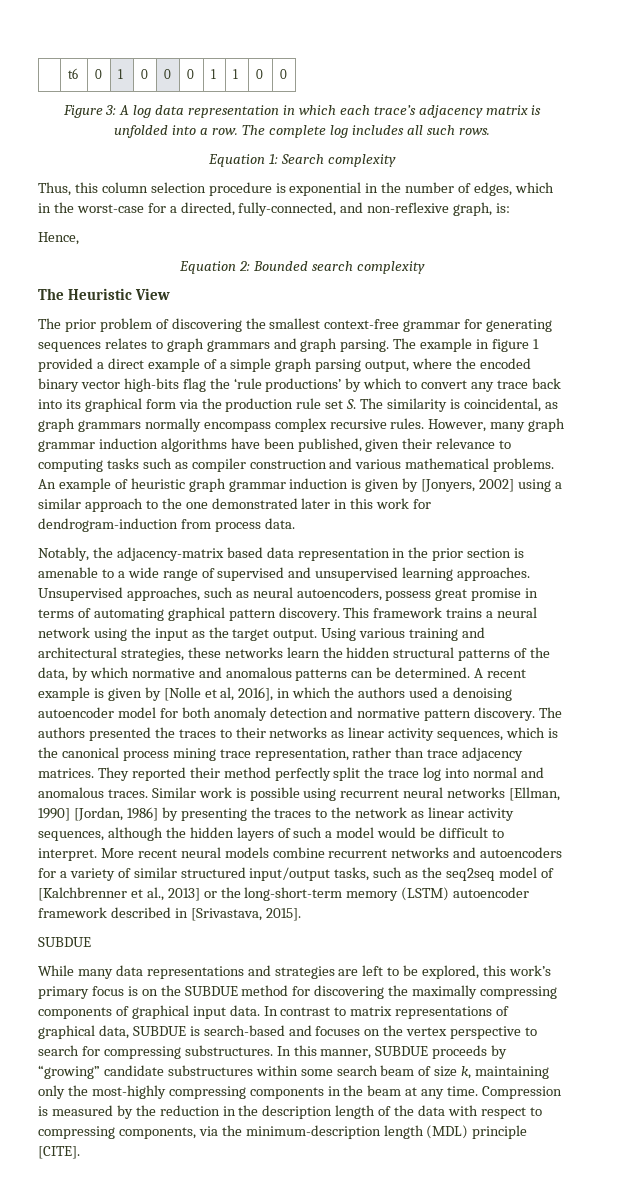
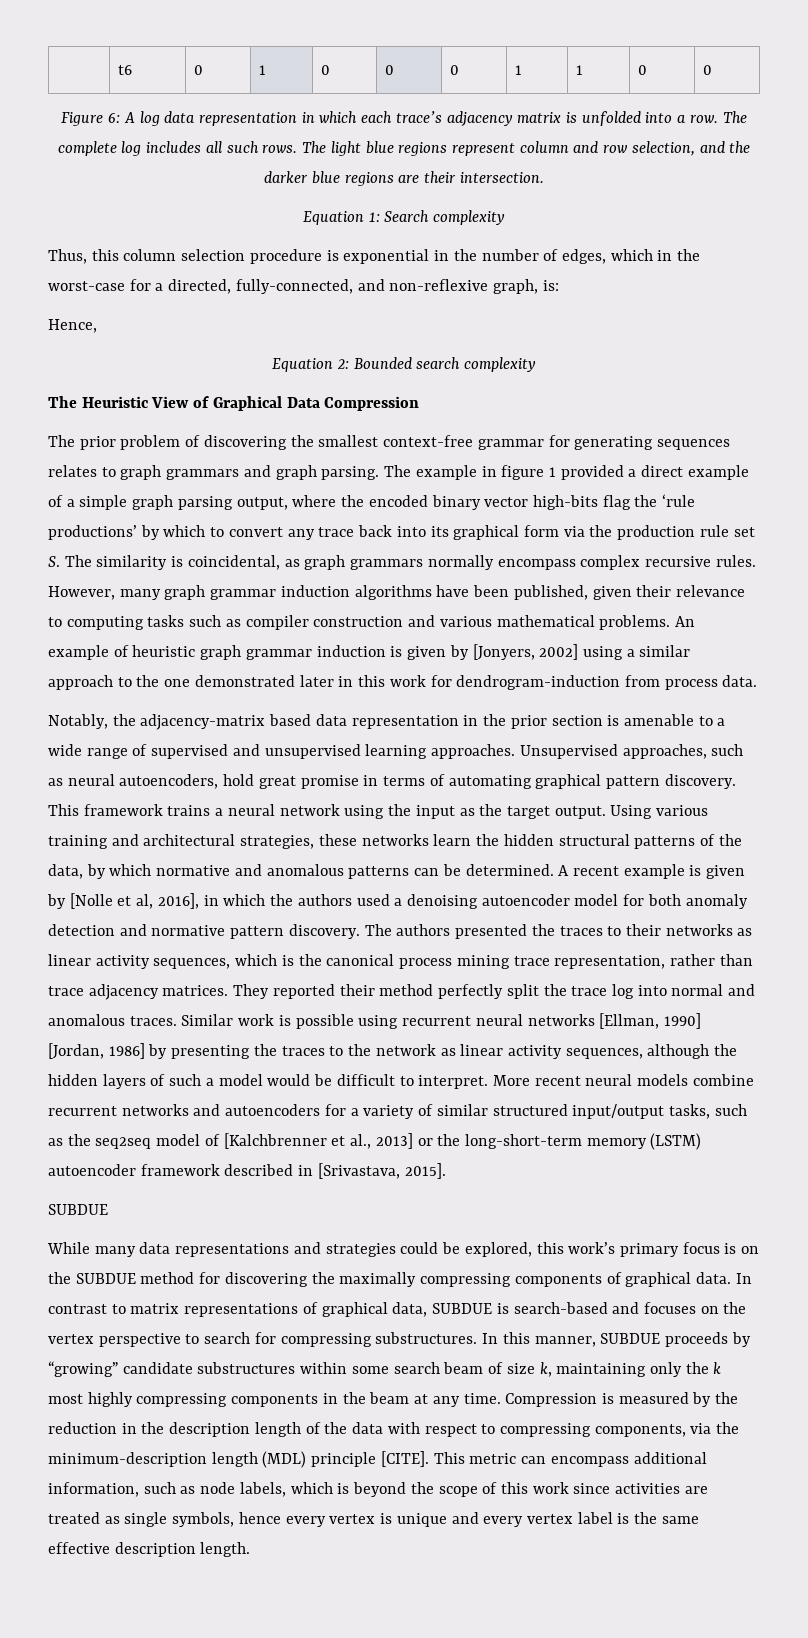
[105,105,117,115] 3: -> [108,113,121,123] 6:
(490, 131) none -> [302,141,751,156] [264,171,544,186] The light blue regions represent column and row selection, and the darker blue regions are their intersection.
(170, 294) none -> [193,396,420,411] of Graphical Data Compression
[385,591,432,601] possess -> [223,774,255,786] hold
[338,965,400,976] are left to -> [400,1242,439,1254] could
[192,1006,226,1019] input -> (692, 1279) none
[91,1085,166,1099] most-highly -> [713,1362,722,1374] [48,1392,133,1407] k most highly
(80, 1152) none -> [433,1452,707,1467] [48,1482,708,1497] [48,1512,699,1527] [48,1542,251,1557] This metric can encompass additional information, such as node labels, which is beyond the scope of this work since activities are treated as single symbols, hence every vertex is unique and every vertex label is the same effective description length.

